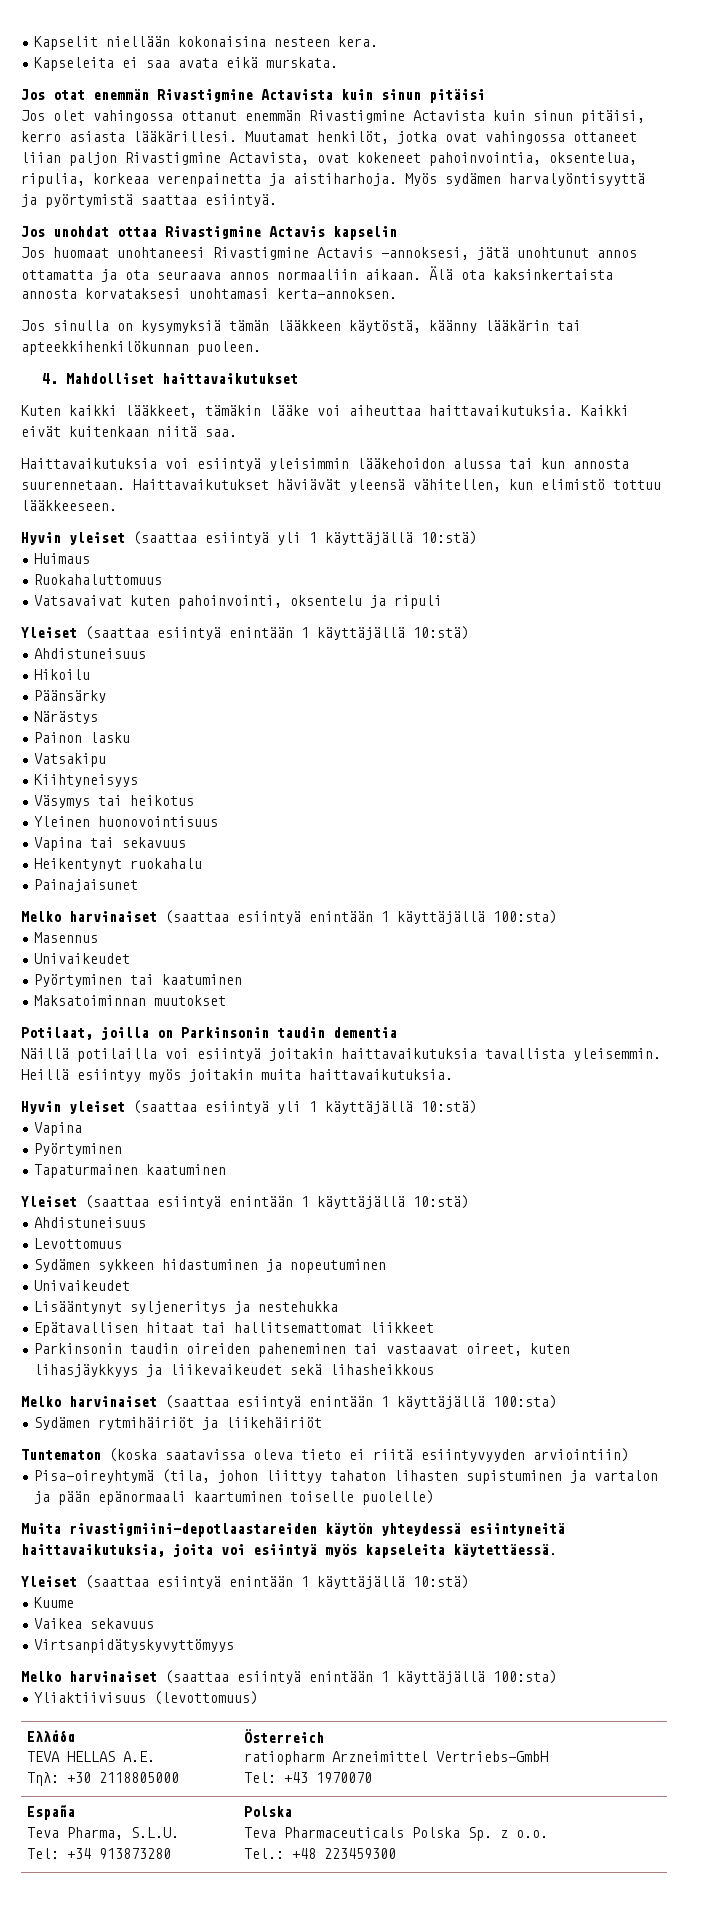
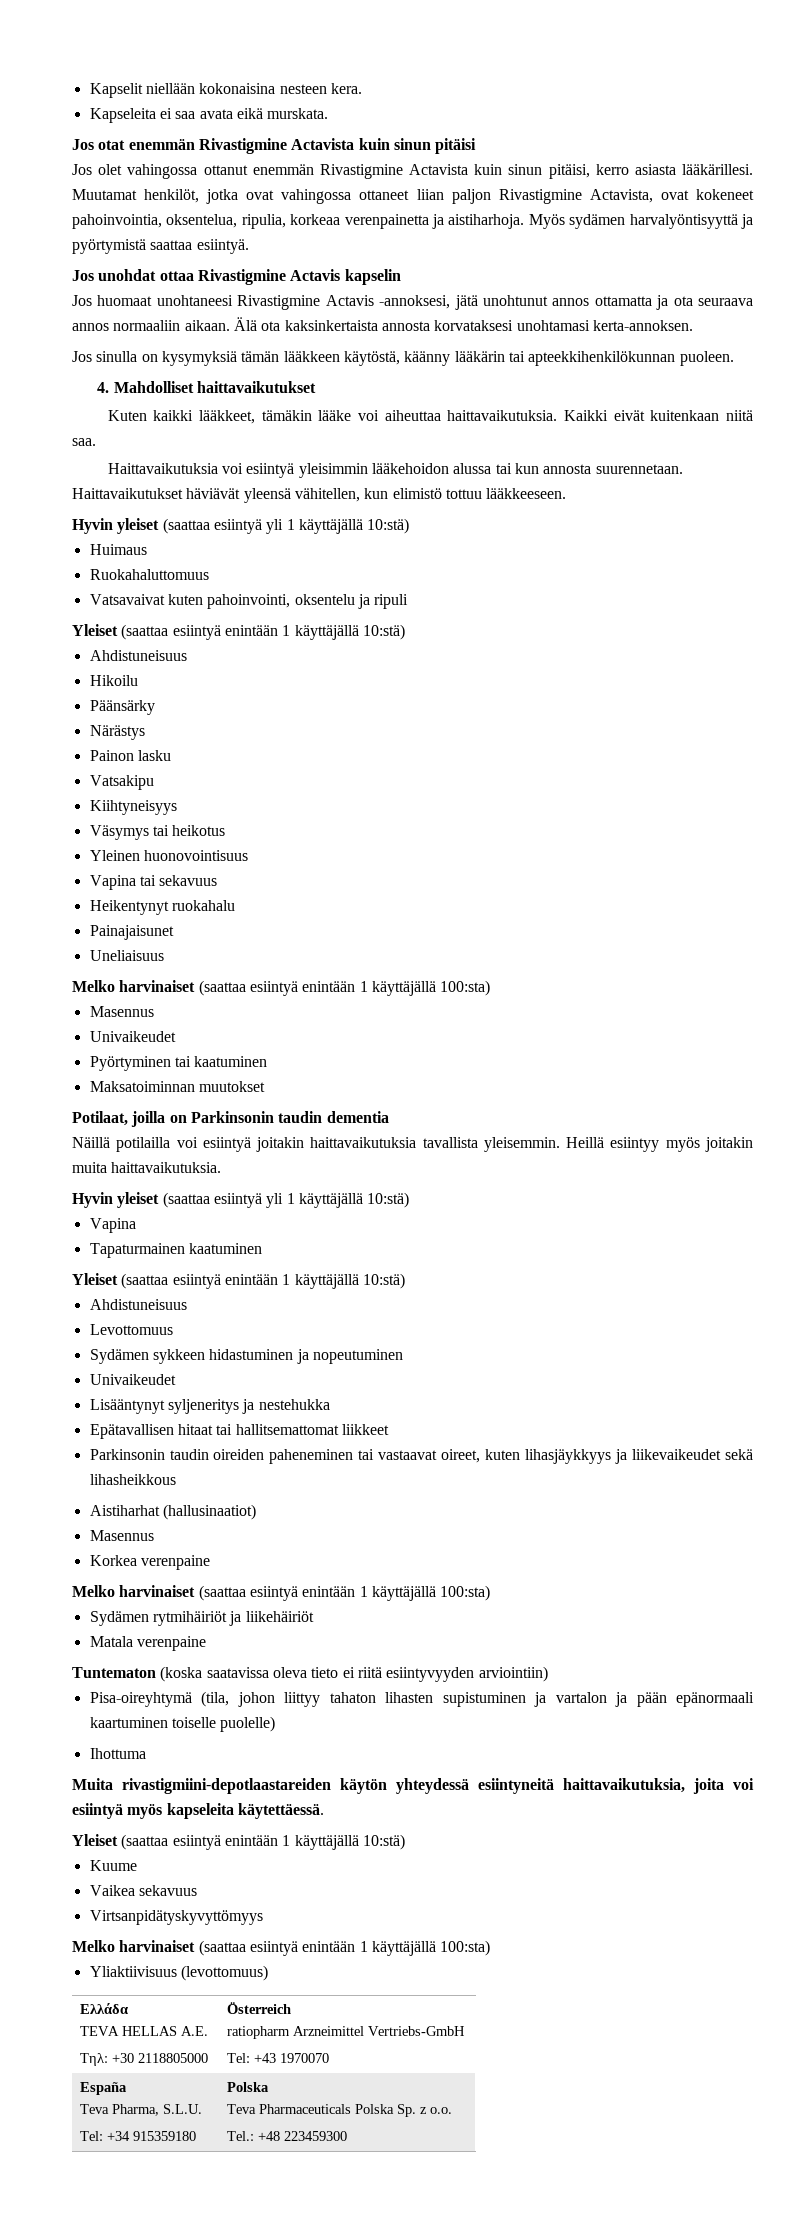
(139, 885) none -> [89,950,164,961] // Uneliaisuus
[34,1143,123,1156] // Pyörtyminen -> (136, 1225) none
(435, 1369) none -> [89,1504,256,1520] [89,1530,154,1541] [89,1555,210,1570] // Aistiharhat (hallusinaatiot) // Masennus // Korkea verenpaine
(323, 1422) none -> [89,1636,206,1651] // Matala verenpaine
(435, 1497) none -> [89,1748,146,1759] // Ihottuma
[99,1848,172,1859] 913873280 -> [133,2131,197,2141] 915359180

